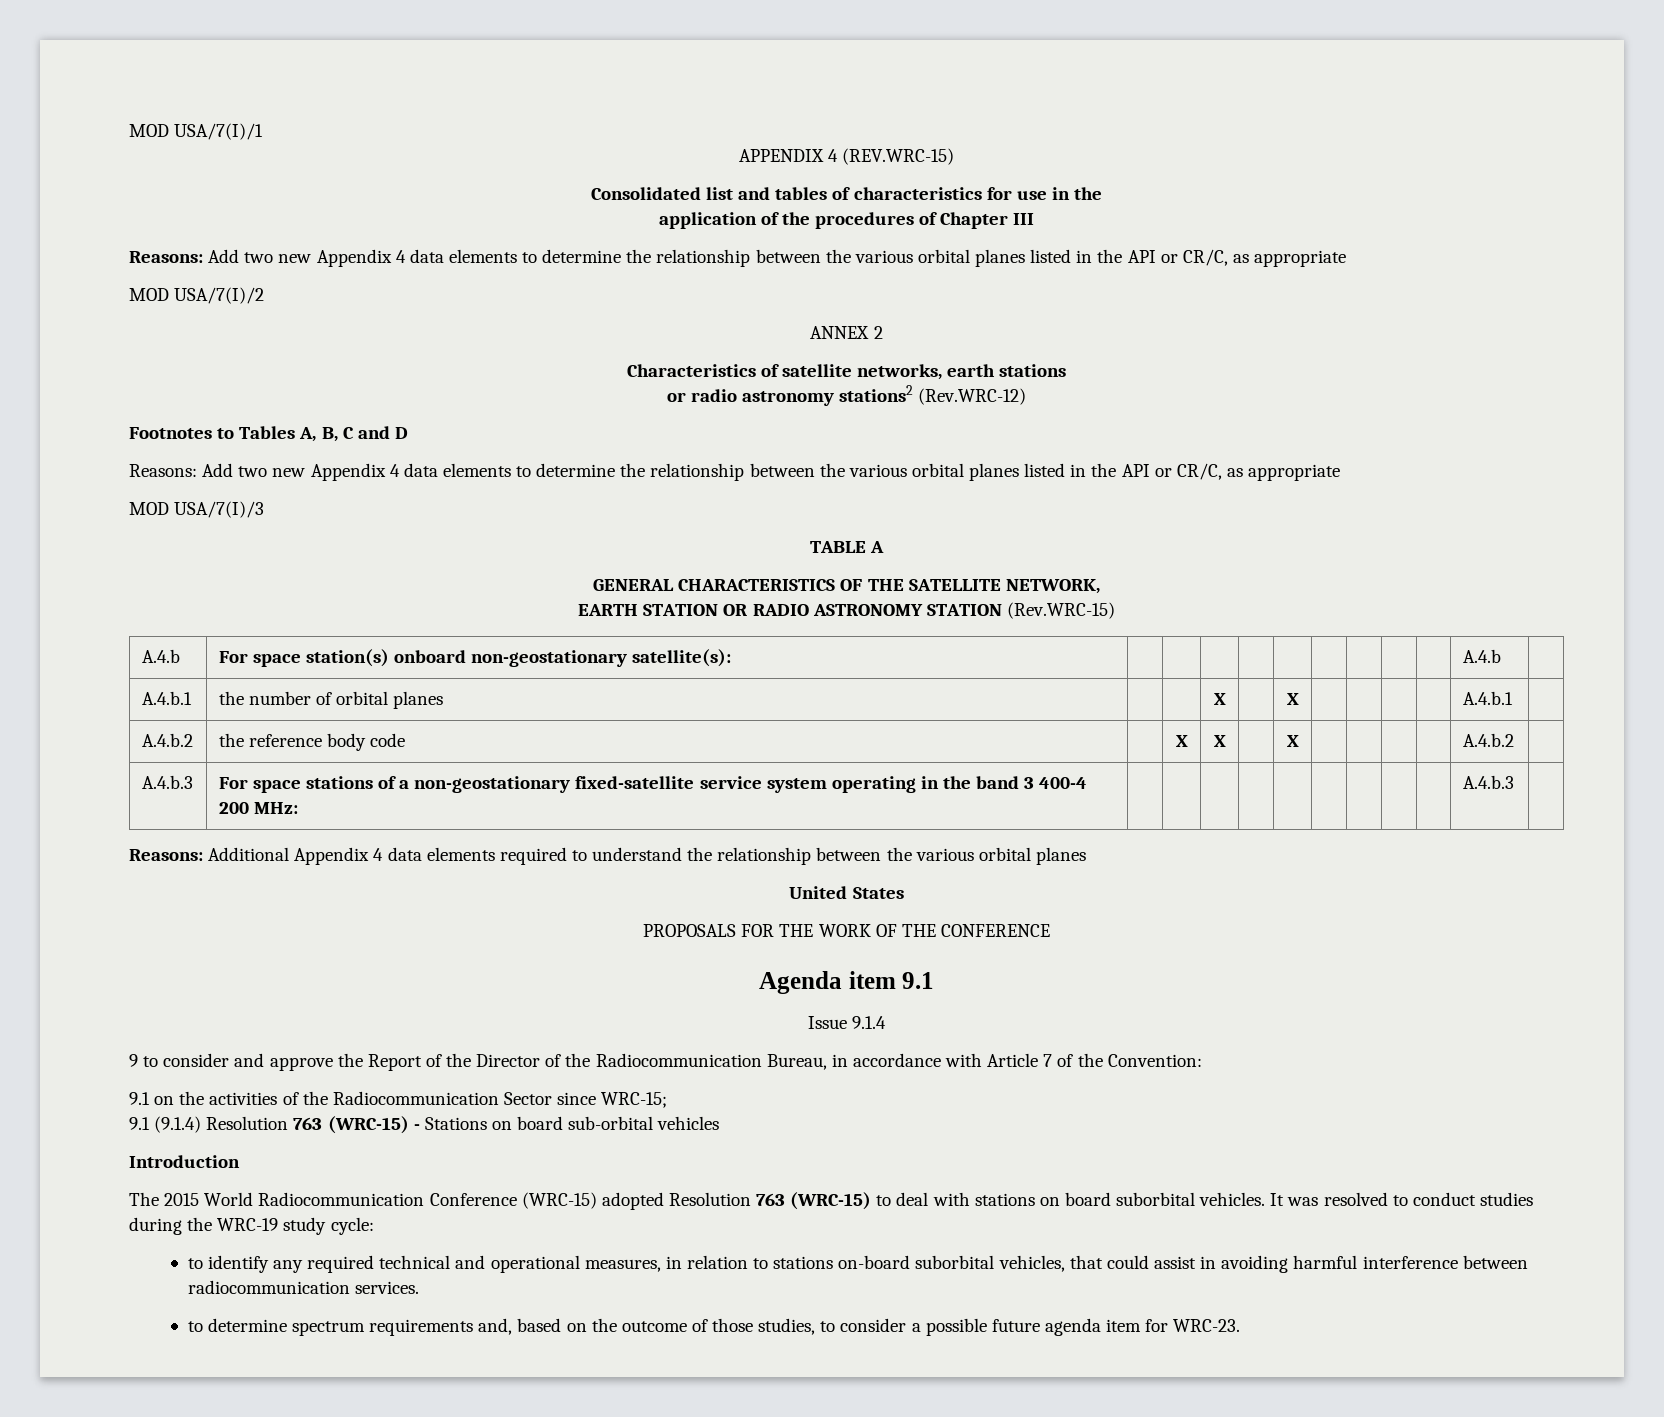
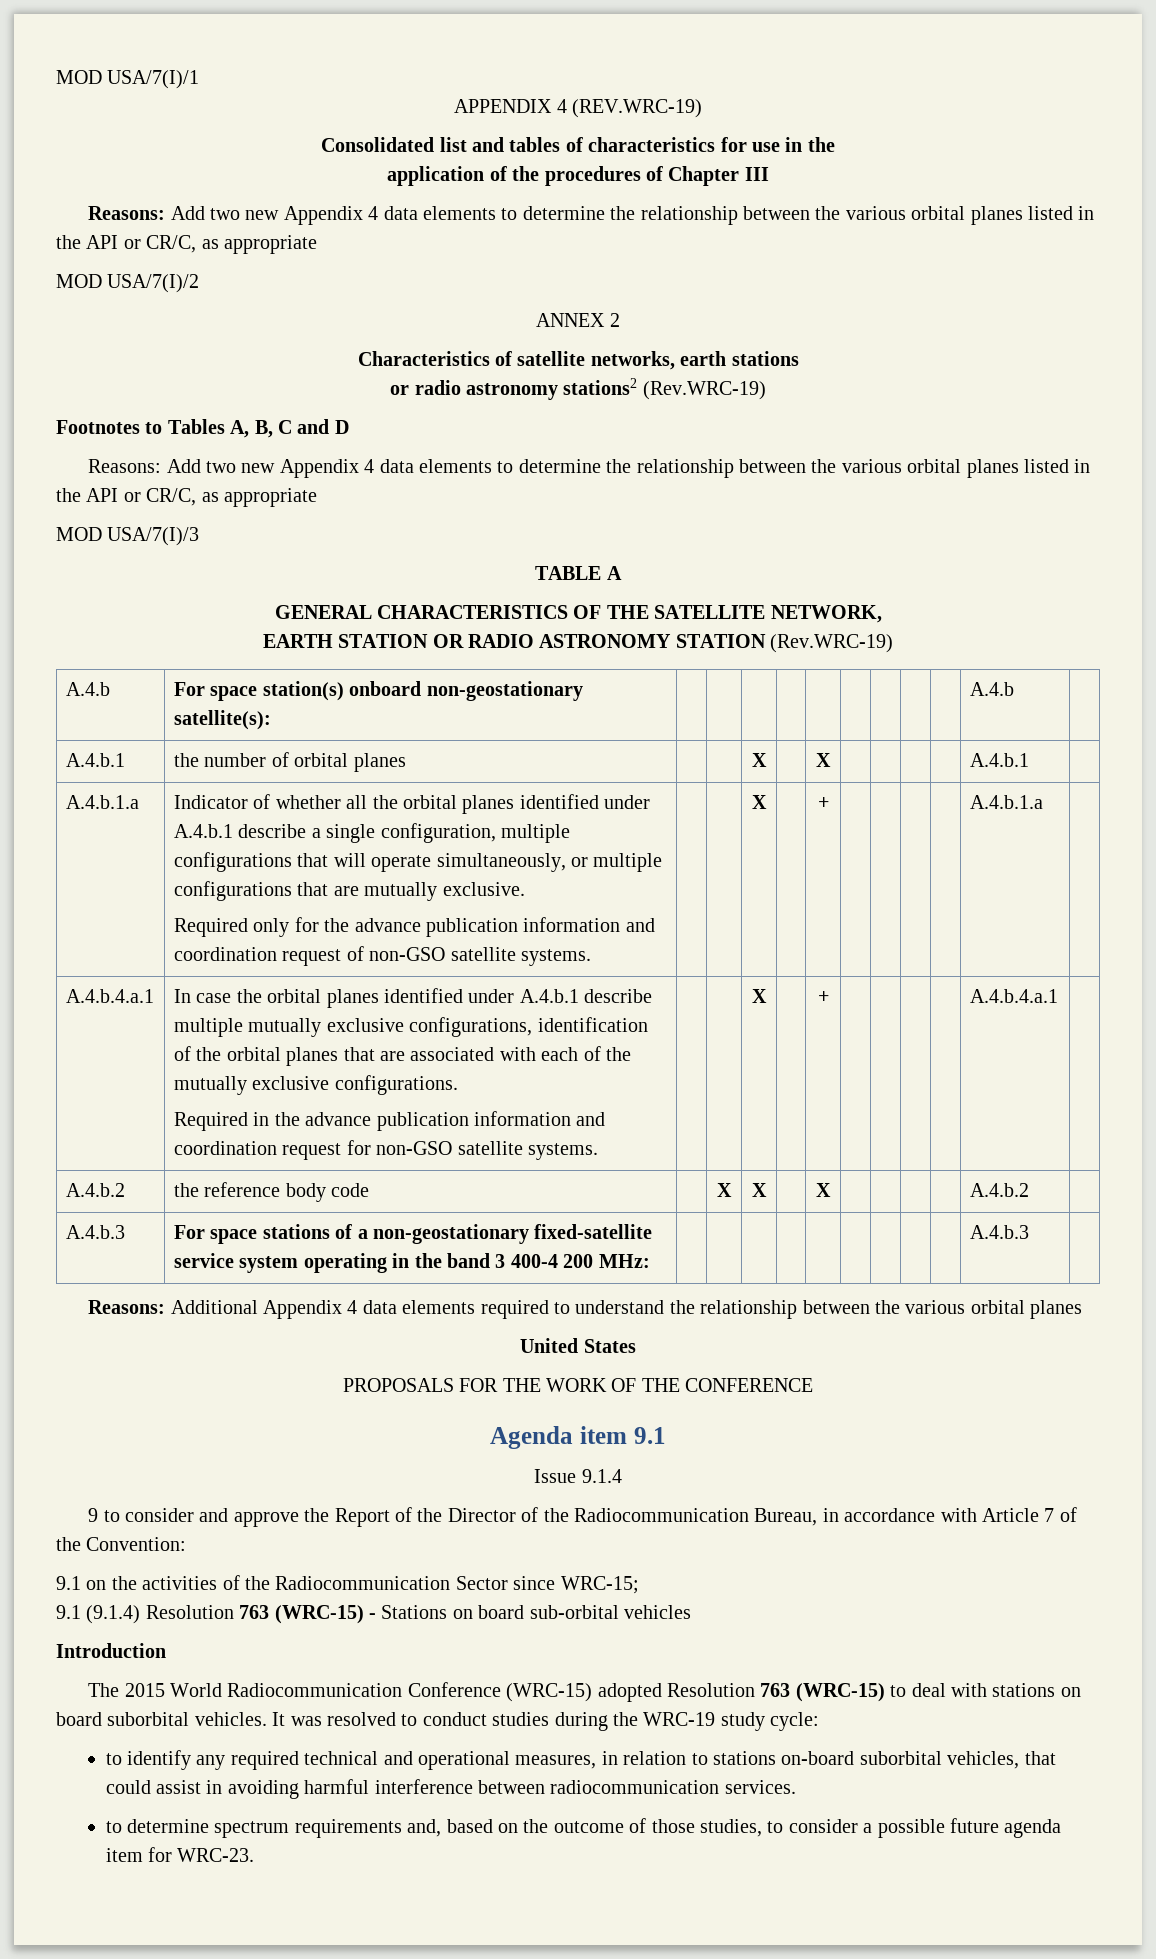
[842,148,955,165] (REV.WRC-15) -> [571,99,702,118] (REV.WRC-19)
[918,388,1027,405] (Rev.WRC-12) -> [642,381,766,400] (Rev.WRC-19)
[1006,602,1115,619] (Rev.WRC-15) -> [770,634,894,653] (Rev.WRC-19)
(1513, 698) none -> [65,795,139,809] [173,794,651,814] [173,823,570,843] [173,852,663,872] [173,881,525,901] [173,917,655,937] [173,946,591,966] [752,795,767,809] [817,797,829,809] [969,795,1043,809] [65,989,154,1003] [173,988,653,1008] [173,1017,648,1037] [173,1046,631,1066] [173,1075,458,1095] [173,1111,606,1131] [173,1140,598,1160] [752,989,767,1003] [817,991,829,1003] [969,989,1058,1003] // A.4.b.1.a | Indicator of whether all the orbital planes identified under A.4.b.1 describe a single configuration, multiple configurations that will operate simultaneously, or multiple configurations that are mutually exclusive. // Required only for the advance publication information and coordination request of non-GSO satellite systems. | | | X | | + | | | | | A.4.b.1.a | // A.4.b.4.a.1 | In case the orbital planes identified under A.4.b.1 describe multiple mutually exclusive configurations, identification of the orbital planes that are associated with each of the mutually exclusive configurations. // Required in the advance publication information and coordination request for non-GSO satellite systems. | | | X | | + | | | | | A.4.b.4.a.1 |

